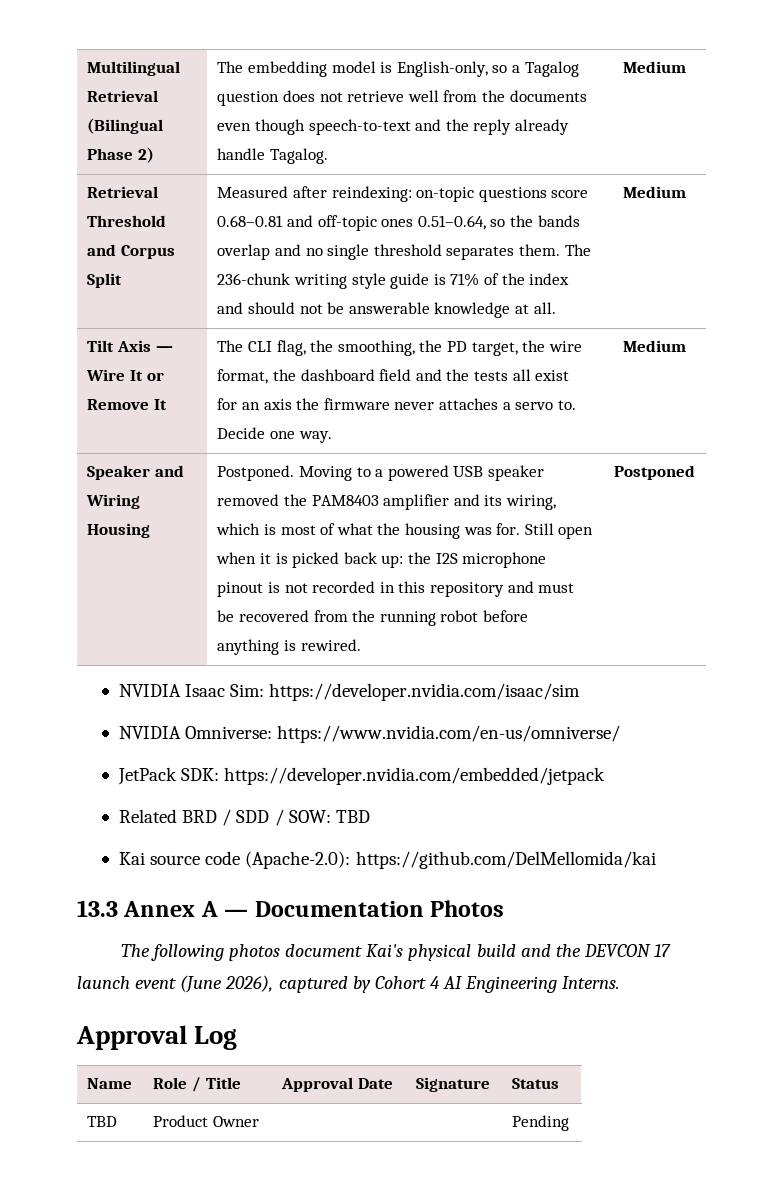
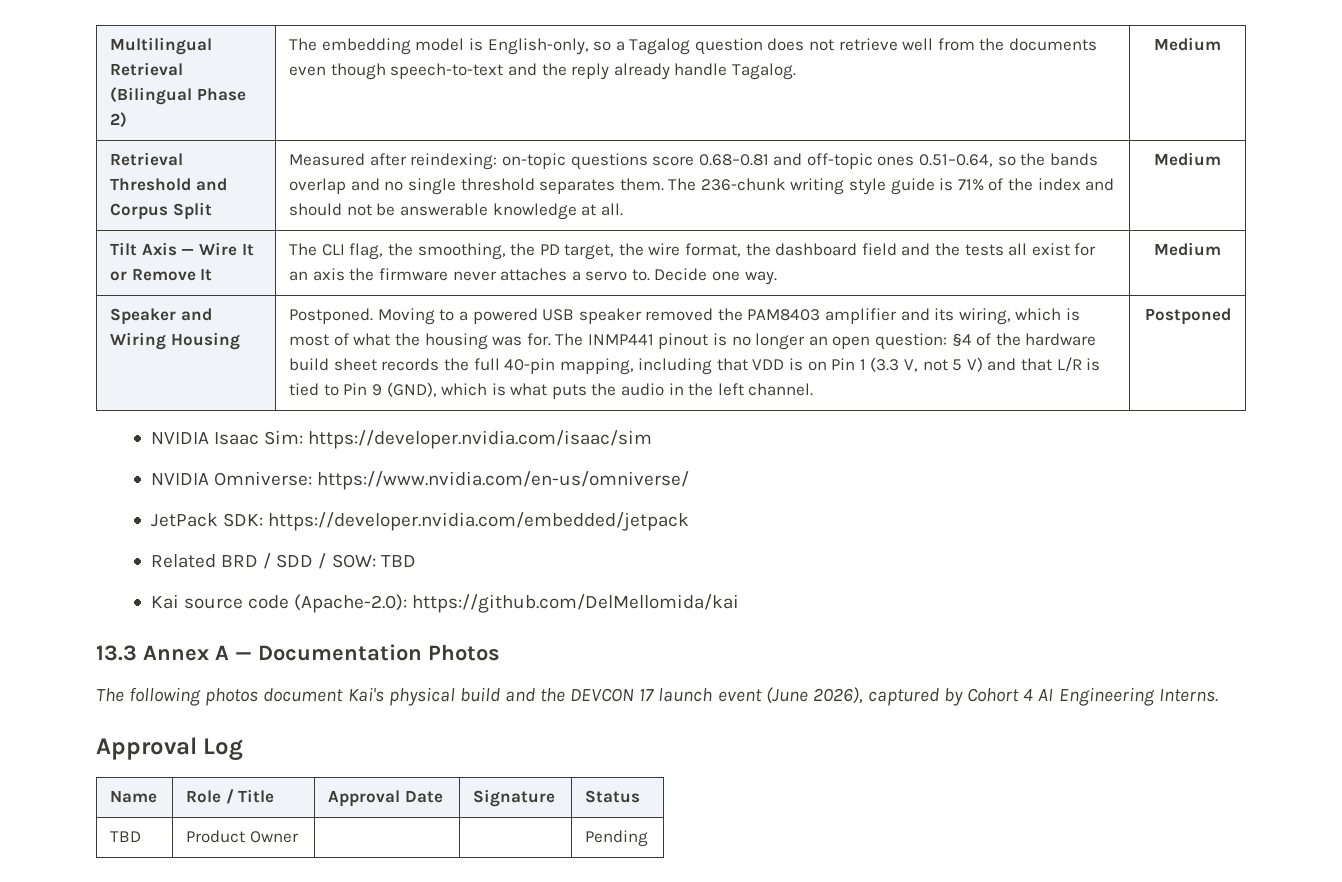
[524,523,594,539] [216,552,547,568] [217,581,575,597] [217,610,529,626] [217,639,361,655] Still open when it is picked back up: the I2S microphone pinout is not recorded in this repository and must be recovered from the running robot before anything is rewired. -> [555,333,1097,350] [289,357,1101,375] [289,382,814,399] The INMP441 pinout is no longer an open question: §4 of the hardware build sheet records the full 40-pin mapping, including that VDD is on Pin 1 (3.3 V, not 5 V) and that L/R is tied to Pin 9 (GND), which is what puts the audio in the left channel.

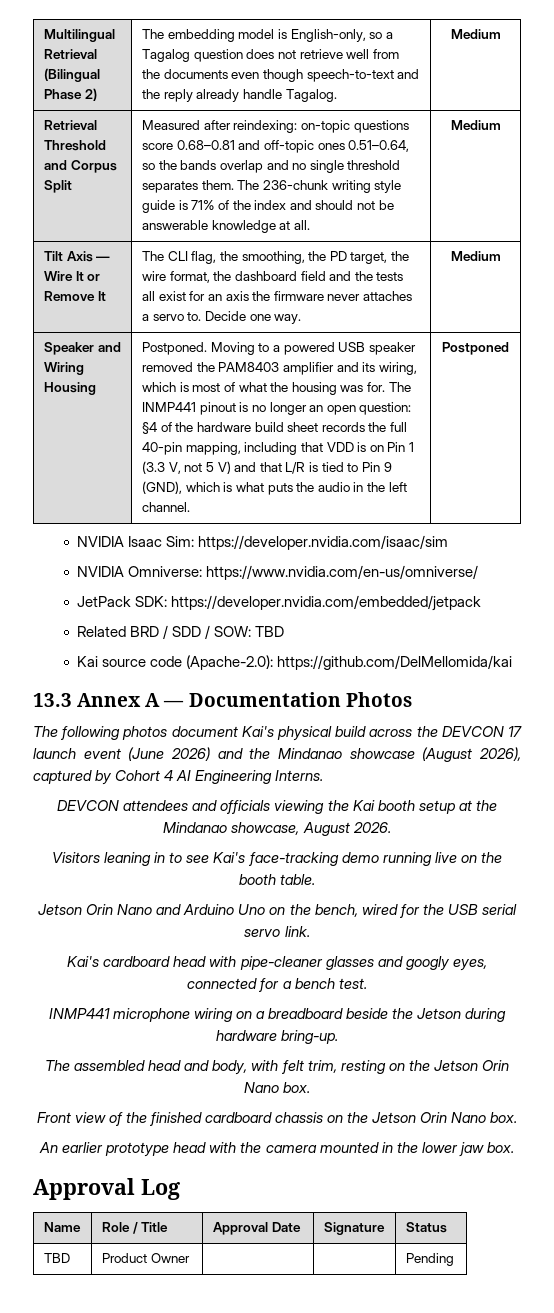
[504,688,535,702] and -> [369,729,413,737] across
(808, 695) none -> [171,747,473,762] 2026) and the Mindanao showcase (August
(1218, 695) none -> [57,800,497,814] [163,822,391,836] [52,852,502,866] [238,874,316,885] [38,904,517,918] [244,926,310,937] [67,956,487,971] [187,978,367,992] [48,1008,507,1022] [215,1030,339,1044] [45,1060,509,1075] [243,1082,311,1093] [36,1112,518,1126] [39,1142,514,1157] // DEVCON attendees and officials viewing the Kai booth setup at the Mindanao showcase, August 2026. // Visitors leaning in to see Kai's face-tracking demo running live on the booth table. // Jetson Orin Nano and Arduino Uno on the bench, wired for the USB serial servo link. // Kai's cardboard head with pipe-cleaner glasses and googly eyes, connected for a bench test. // INMP441 microphone wiring on a breadboard beside the Jetson during hardware bring-up. // The assembled head and body, with felt trim, resting on the Jetson Orin Nano box. // Front view of the finished cardboard chassis on the Jetson Orin Nano box. // An earlier prototype head with the camera mounted in the lower jaw box.

